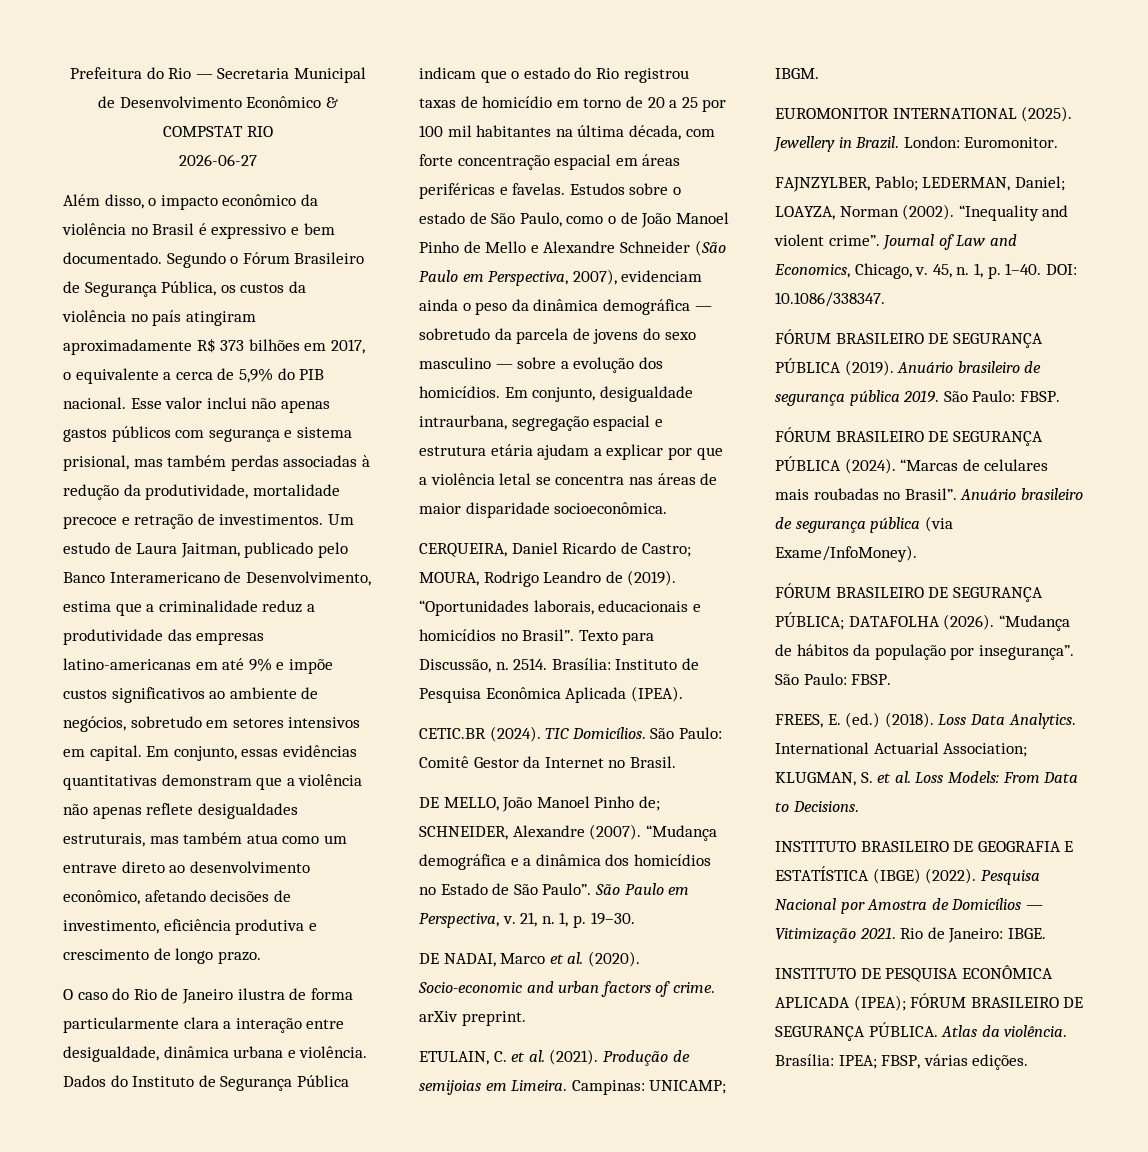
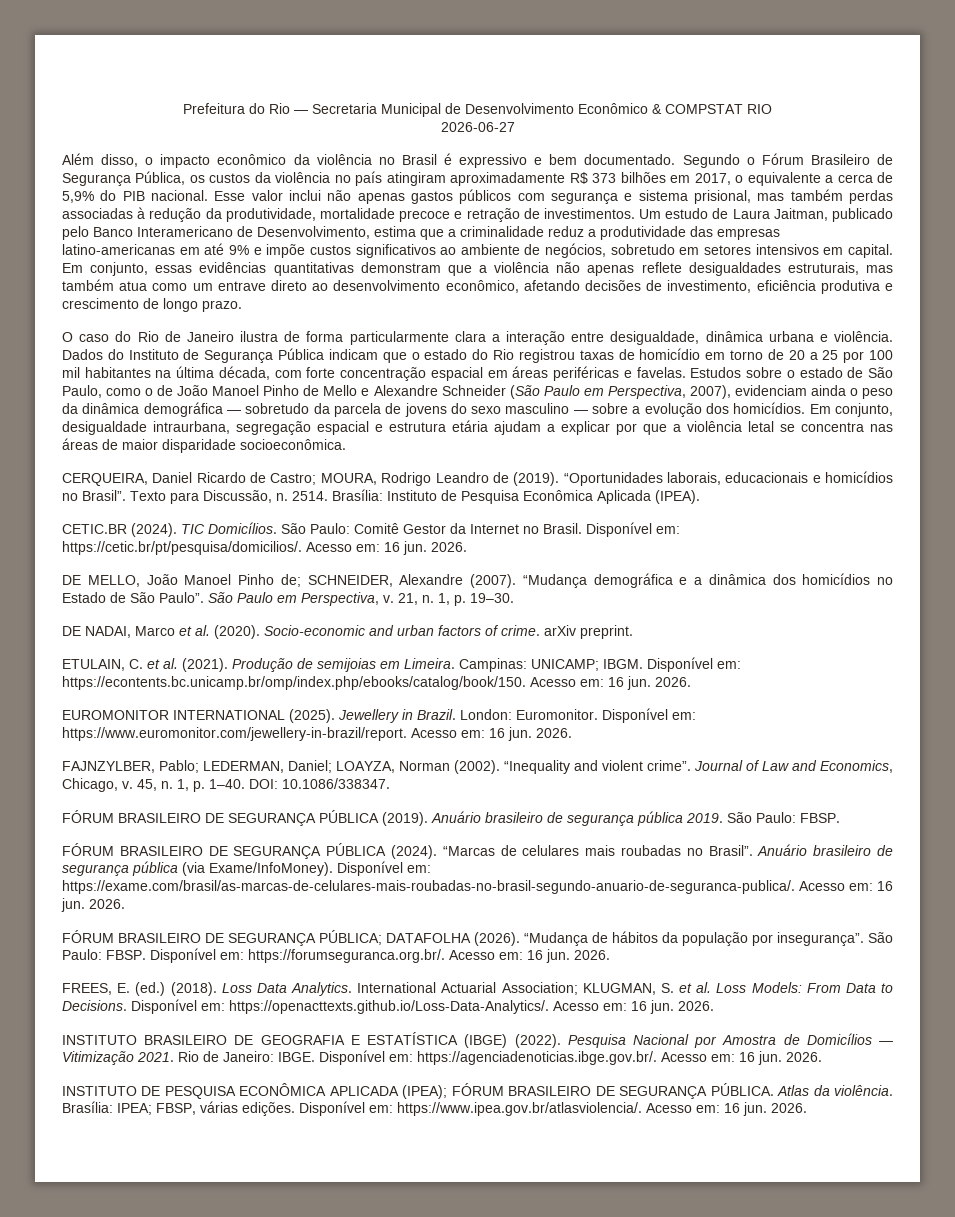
(676, 762) none -> [586,522,680,537] [62,541,467,555] Disponível em: https://cetic.br/pt/pesquisa/domicilios/. Acesso em: 16 jun. 2026.
(819, 73) none -> [647,657,741,672] [62,676,691,690] Disponível em: https://econtents.bc.unicamp.br/omp/index.php/ebooks/catalog/book/150. Acesso em: 16 jun. 2026.
(1059, 142) none -> [602,708,696,723] [62,727,572,741] Disponível em: https://www.euromonitor.com/jewellery-in-brazil/report. Acesso em: 16 jun. 2026.
(917, 553) none -> [337,861,431,876] [62,880,893,894] [61,898,125,912] Disponível em: https://exame.com/brasil/as-marcas-de-celulares-mais-roubadas-no-brasil-segundo-anuario-de-seguranca-publica/. Acesso em: 16 jun. 2026.
(892, 679) none -> [150,948,610,963] Disponível em: https://forumseguranca.org.br/. Acesso em: 16 jun. 2026.
(859, 806) none -> [131,999,714,1014] Disponível em: https://openacttexts.github.io/Loss-Data-Analytics/. Acesso em: 16 jun. 2026.
(1046, 933) none -> [319,1050,822,1065] Disponível em: https://agenciadenoticias.ibge.gov.br/. Acesso em: 16 jun. 2026.
(1029, 1062) none -> [299,1101,807,1116] Disponível em: https://www.ipea.gov.br/atlasviolencia/. Acesso em: 16 jun. 2026.

